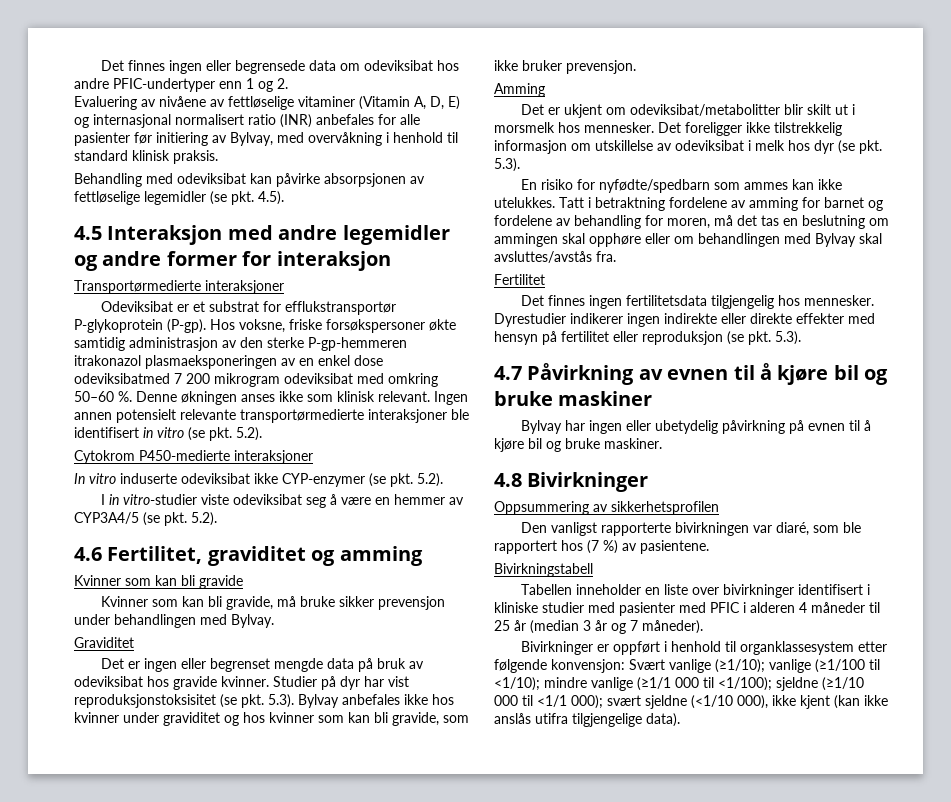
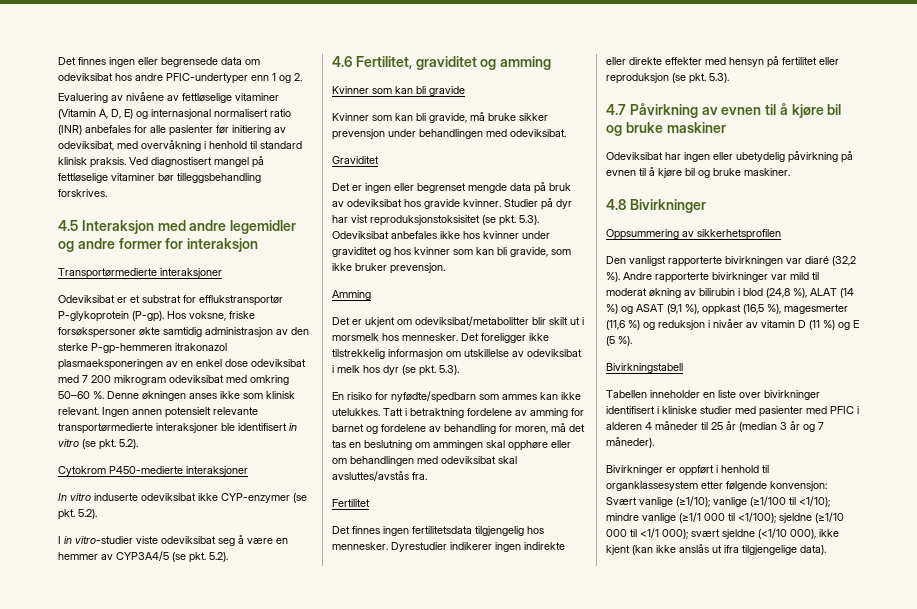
[230,132,273,146] Bylvay, -> [58,141,114,151] odeviksibat,
[74,173,425,187] [74,191,284,205] // Behandling med odeviksibat kan påvirke absorpsjonen av fettløselige legemidler (se pkt. 4.5). -> [129,156,264,168] [58,173,261,183] [58,189,107,197] Ved diagnostisert mangel på fettløselige vitaminer bør tilleggsbehandling forskrives.
[74,373,170,384] odeviksibatmed -> [251,359,306,367] [58,375,79,383] odeviksibat med
[231,614,274,628] Bylvay. -> [510,129,566,137] odeviksibat.
[298,694,339,708] Bylvay -> [332,231,389,239] Odeviksibat
[815,233,856,247] Bylvay -> [441,456,496,464] odeviksibat
[520,420,562,434] Bylvay -> [606,152,663,160] Odeviksibat
[775,522,861,536] [494,540,709,554] diaré, som ble rapportert hos (7 %) av pasientene. -> [805,256,856,266] [606,272,819,283] [606,288,854,298] [606,304,848,315] [606,319,859,330] [606,336,632,346] diaré (32,2 %). Andre rapporterte bivirkninger var mild til moderat økning av bilirubin i blod (24,8 %), ALAT (14 %) og ASAT (9,1 %), oppkast (16,5 %), magesmerter (11,6 %) og reduksjon i nivåer av vitamin D (11 %) og E (5 %).
[535,713,568,724] utifra -> [712,545,739,553] ut ifra

